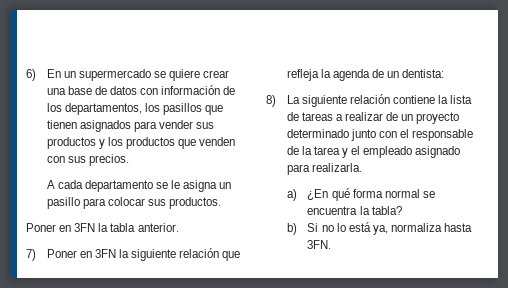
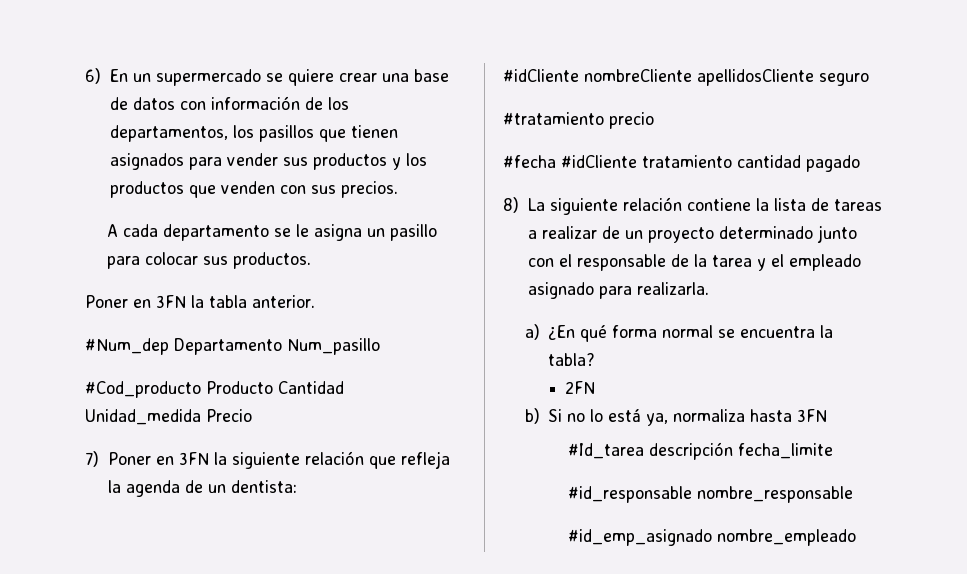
(179, 227) none -> [85,338,380,355] [85,381,344,398] [85,409,252,425] // #Num_dep Departamento Num_pasillo // #Cod_producto Producto Cantidad Unidad_medida Precio
(445, 73) none -> [503,69,869,86] [503,112,654,129] [503,155,860,172] // #idCliente nombreCliente apellidosCliente seguro // #tratamiento precio // #fecha #idCliente tratamiento cantidad pagado
(402, 210) none -> [565,381,596,394] // 2FN
[307,240,332,249] 3FN. -> [797,409,828,422] [567,442,833,460] [567,486,853,503] [567,529,856,546] 3FN // #Id_tarea descripción fecha_limite // #id_responsable nombre_responsable // #id_emp_asignado nombre_empleado

